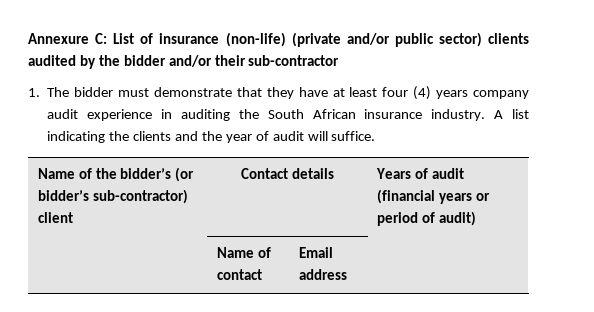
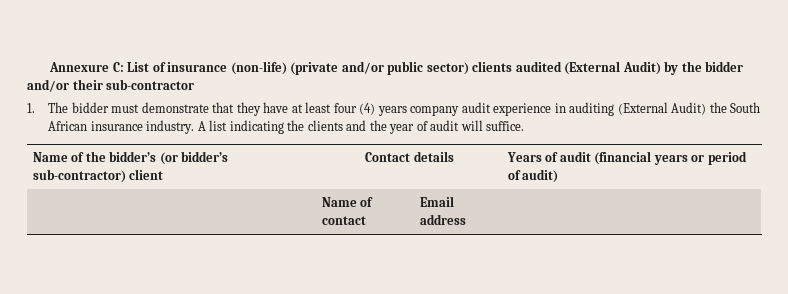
(76, 60) none -> [564,61,661,75] (External Audit)
(230, 115) none -> [617,102,707,115] (External Audit)

